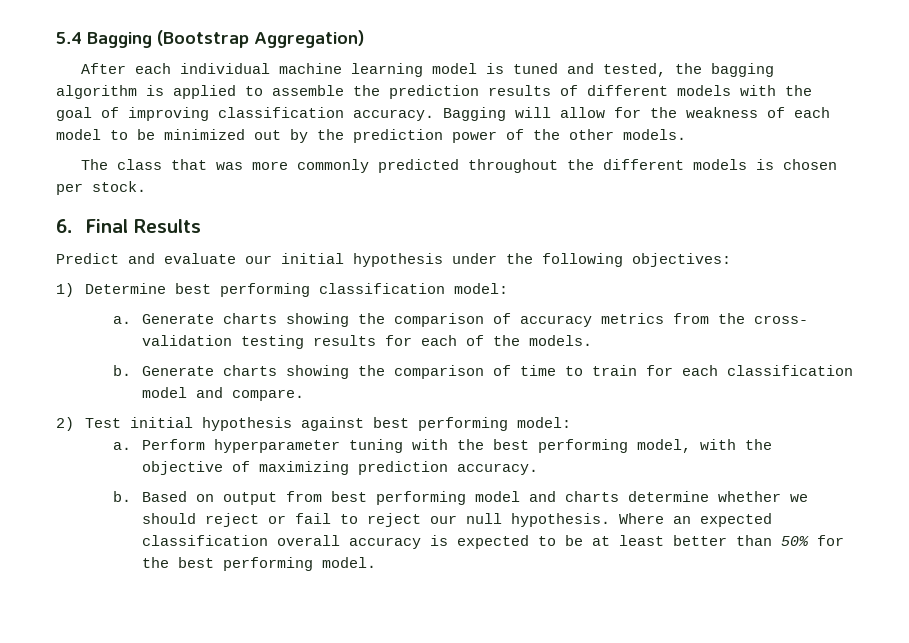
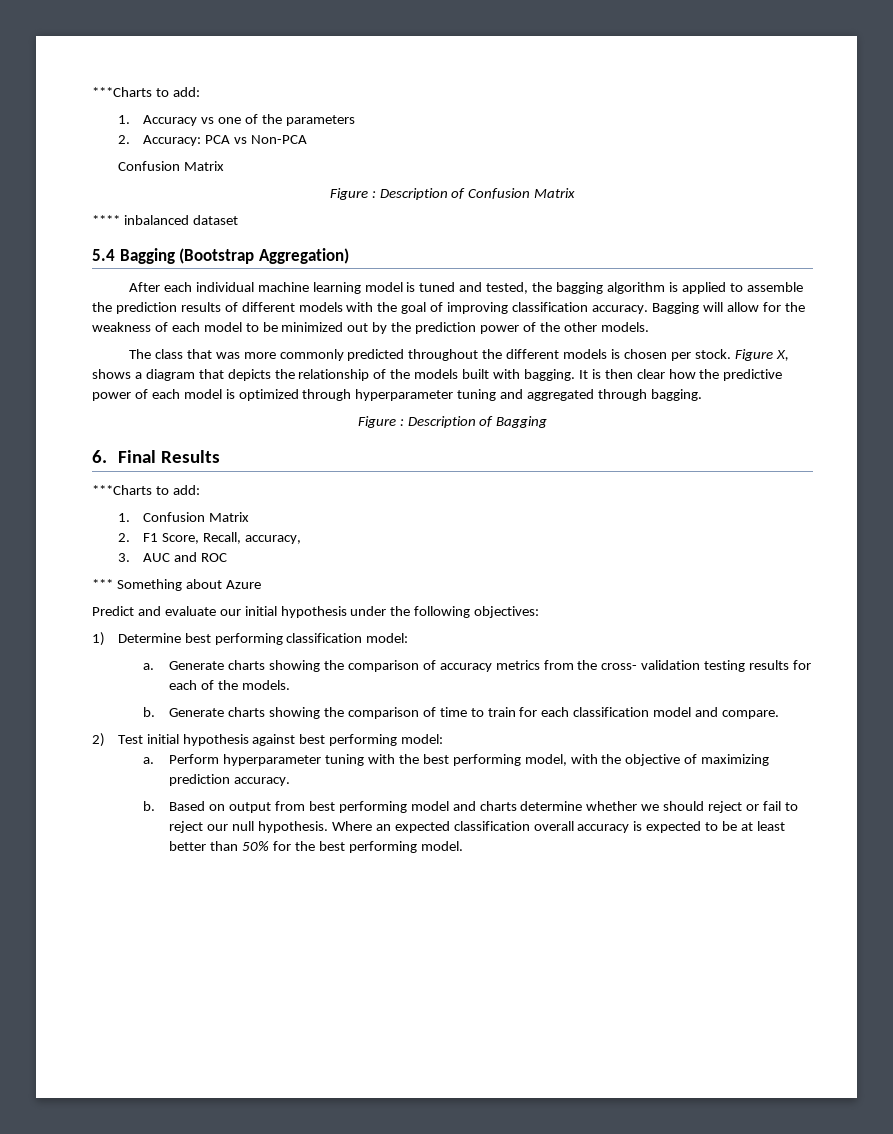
(56, 38) none -> [92,87,200,97] [117,114,356,126] [117,135,308,146] [117,161,224,171] [329,188,576,200] [92,215,238,225] ***Charts to add: // 1. Accuracy vs one of the parameters // 2. Accuracy: PCA vs Non-PCA // Confusion Matrix // Figure : Description of Confusion Matrix // **** inbalanced dataset //
[56,219,201,233] // 6. Final Results -> [734,349,789,361] [92,369,783,381] [92,389,702,401] [357,416,548,428] [92,450,220,463] [92,485,200,495] [117,512,250,522] [117,532,302,544] [117,552,228,562] [92,579,261,591] Figure X, shows a diagram that depicts the relationship of the models built with bagging. It is then clear how the predictive power of each model is optimized through hyperparameter tuning and aggregated through bagging. // Figure : Description of Bagging // 6. Final Results // ***Charts to add: // 1. Confusion Matrix // 2. F1 Score, Recall, accuracy, // 3. AUC and ROC // *** Something about Azure

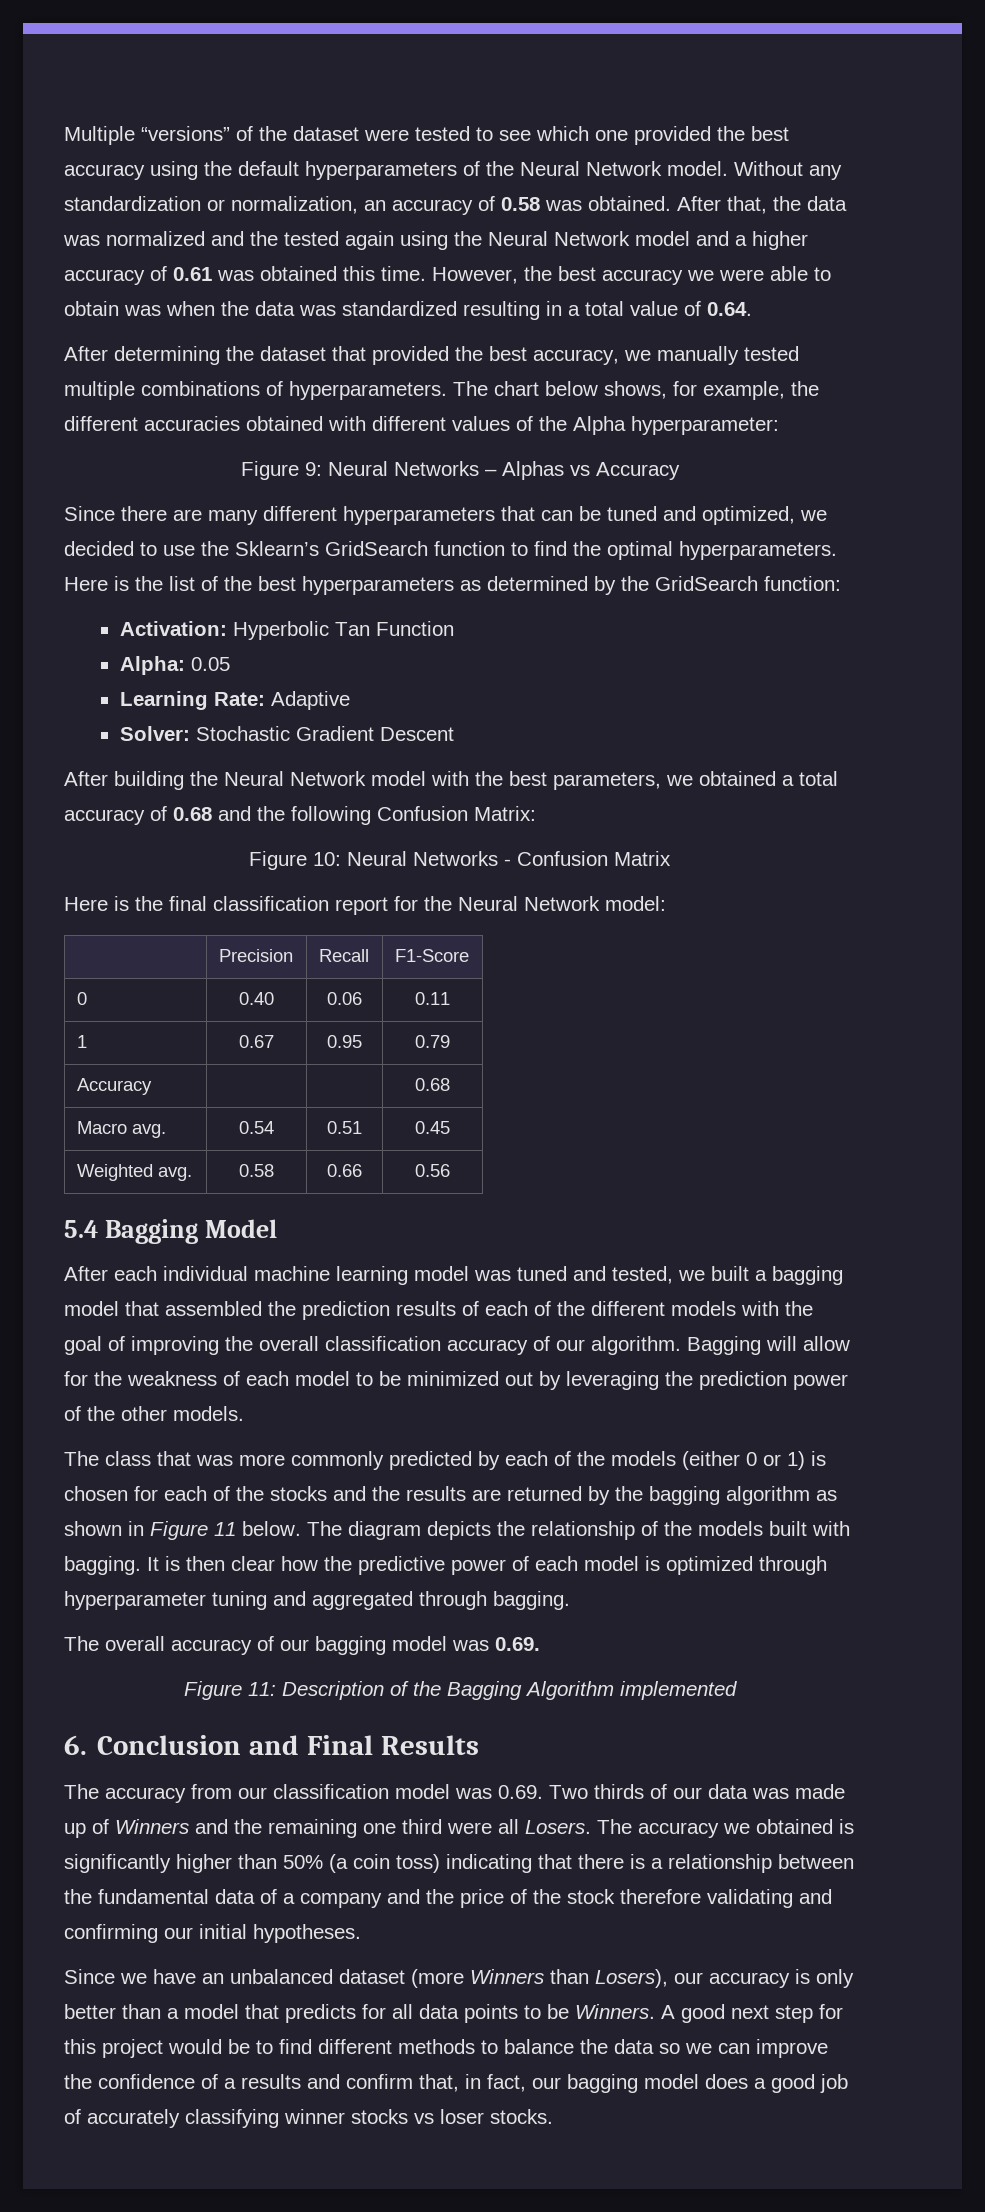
[92,87,200,97] [117,114,356,126] [117,135,308,146] [117,161,224,171] [329,188,576,200] [92,215,238,225] ***Charts to add: // 1. Accuracy vs one of the parameters // 2. Accuracy: PCA vs Non-PCA // Confusion Matrix // Figure : Description of Confusion Matrix // **** inbalanced dataset -> [64,126,789,145] [64,161,842,180] [64,196,847,215] [63,231,808,250] [64,266,831,285] [64,301,752,320] [64,346,799,365] [64,381,819,400] [64,416,779,435] [240,461,680,480] [64,506,827,525] [64,541,837,560] [64,576,841,595] [119,621,454,640] [119,656,230,675] [119,691,350,710] [119,726,454,741] [64,771,838,790] [64,806,536,825] [249,851,671,870] [64,896,666,915] [218,949,293,962] [318,949,369,962] [394,949,469,962] [76,992,87,1005] [239,992,274,1005] [327,992,362,1005] [415,992,450,1005] [76,1035,87,1048] [239,1035,274,1048] [327,1035,362,1048] [415,1035,450,1048] [76,1078,152,1095] [415,1078,450,1091] [76,1121,166,1138] [239,1121,274,1134] [327,1121,362,1134] [415,1121,450,1134] [76,1164,192,1181] [239,1164,274,1177] [327,1164,362,1177] [415,1164,450,1177] Multiple “versions” of the dataset were tested to see which one provided the best accuracy using the default hyperparameters of the Neural Network model. Without any standardization or normalization, an accuracy of 0.58 was obtained. After that, the data was normalized and the tested again using the Neural Network model and a higher accuracy of 0.61 was obtained this time. However, the best accuracy we were able to obtain was when the data was standardized resulting in a total value of 0.64. // After determining the dataset that provided the best accuracy, we manually tested multiple combinations of hyperparameters. The chart below shows, for example, the different accuracies obtained with different values of the Alpha hyperparameter: // Figure 9: Neural Networks – Alphas vs Accuracy // Since there are many different hyperparameters that can be tuned and optimized, we decided to use the Sklearn’s GridSearch function to find the optimal hyperparameters. Here is the list of the best hyperparameters as determined by the GridSearch function: // Activation: Hyperbolic Tan Function // Alpha: 0.05 // Learning Rate: Adaptive // Solver: Stochastic Gradient Descent // After building the Neural Network model with the best parameters, we obtained a total accuracy of 0.68 and the following Confusion Matrix: // Figure 10: Neural Networks - Confusion Matrix // Here is the final classification report for the Neural Network model: // | Precision | Recall | F1-Score // 0 | 0.40 | 0.06 | 0.11 // 1 | 0.67 | 0.95 | 0.79 // Accuracy | | | 0.68 // Macro avg. | 0.54 | 0.51 | 0.45 // Weighted avg. | 0.58 | 0.66 | 0.56
[179,248,349,264] (Bootstrap Aggregation) -> [205,1219,278,1238] Model
[406,282,416,292] is -> [474,1270,511,1281] was
[532,282,803,294] the bagging algorithm is applied to assemble -> [678,1266,843,1285] [64,1301,262,1316] we built a bagging model that assembled
(238, 307) none -> [485,1301,585,1316] each of the
[512,302,648,314] classification accuracy. -> [225,1336,681,1355] the overall classification accuracy of our algorithm.
(388, 328) none -> [566,1371,659,1390] leveraging
[408,349,789,361] [92,369,224,381] throughout the different models is chosen per stock. Figure X, shows a diagram that -> [478,1451,826,1470] [64,1486,837,1505] [64,1521,421,1540] by each of the models (either 0 or 1) is chosen for each of the stocks and the results are returned by the bagging algorithm as shown in Figure 11 below. The diagram
[357,416,548,428] // Figure : Description of Bagging -> [64,1636,540,1655] [183,1681,737,1700] // The overall accuracy of our bagging model was 0.69. // Figure 11: Description of the Bagging Algorithm implemented
(107, 456) none -> [97,1735,300,1755] Conclusion and
[92,485,200,495] [117,512,250,522] [117,532,302,544] [117,552,228,562] [92,579,261,591] [92,606,540,618] [92,632,409,646] [143,660,812,672] [169,680,290,690] [143,707,780,719] [92,733,444,747] [143,754,770,766] [169,774,291,786] [143,801,798,813] [169,821,785,833] [169,841,463,853] ***Charts to add: // 1. Confusion Matrix // 2. F1 Score, Recall, accuracy, // 3. AUC and ROC // *** Something about Azure // Predict and evaluate our initial hypothesis under the following objectives: // 1) Determine best performing classification model: // a. Generate charts showing the comparison of accuracy metrics from the cross- validation testing results for each of the models. // b. Generate charts showing the comparison of time to train for each classification model and compare. // 2) Test initial hypothesis against best performing model: // a. Perform hyperparameter tuning with the best performing model, with the objective of maximizing prediction accuracy. // b. Based on output from best performing model and charts determine whether we should reject or fail to reject our null hypothesis. Where an expected classification overall accuracy is expected to be at least better than 50% for the best performing model. -> [64,1784,845,1803] [64,1819,854,1838] [64,1854,854,1873] [64,1889,832,1908] [64,1924,361,1943] [64,1969,854,1988] [64,2004,843,2023] [64,2039,828,2058] [64,2074,848,2093] [64,2109,553,2128] The accuracy from our classification model was 0.69. Two thirds of our data was made up of Winners and the remaining one third were all Losers. The accuracy we obtained is significantly higher than 50% (a coin toss) indicating that there is a relationship between the fundamental data of a company and the price of the stock therefore validating and confirming our initial hypotheses. // Since we have an unbalanced dataset (more Winners than Losers), our accuracy is only better than a model that predicts for all data points to be Winners. A good next step for this project would be to find different methods to balance the data so we can improve the confidence of a results and confirm that, in fact, our bagging model does a good job of accurately classifying winner stocks vs loser stocks.

